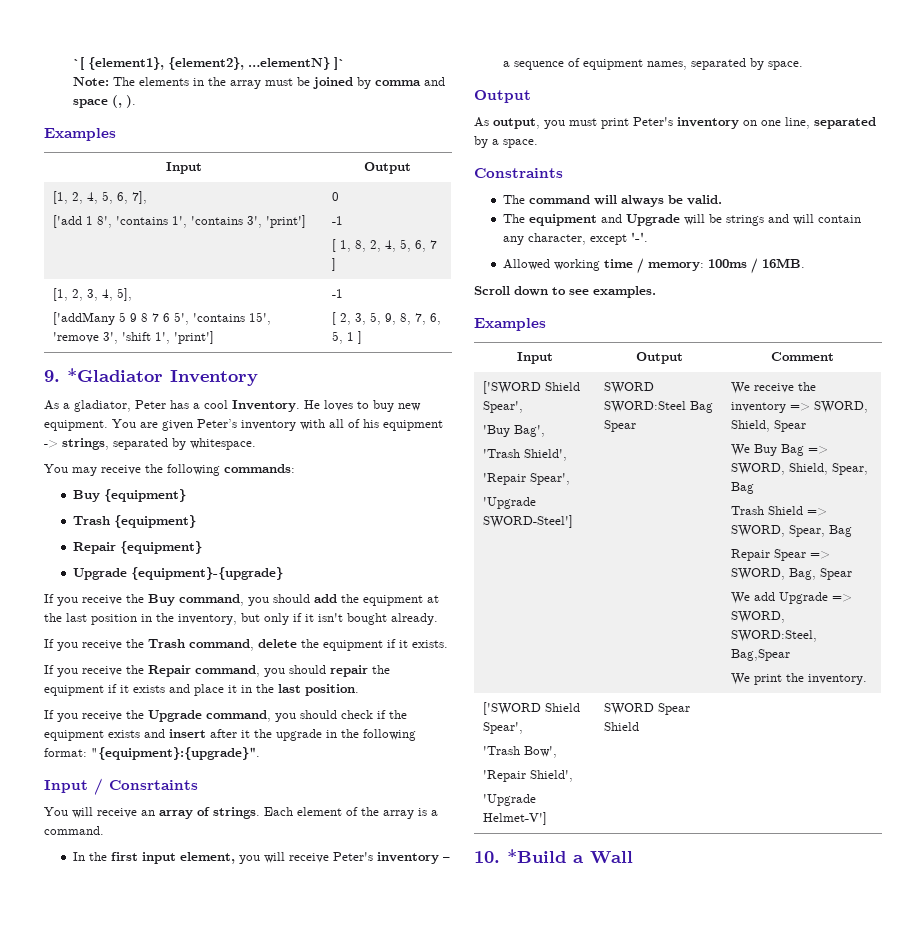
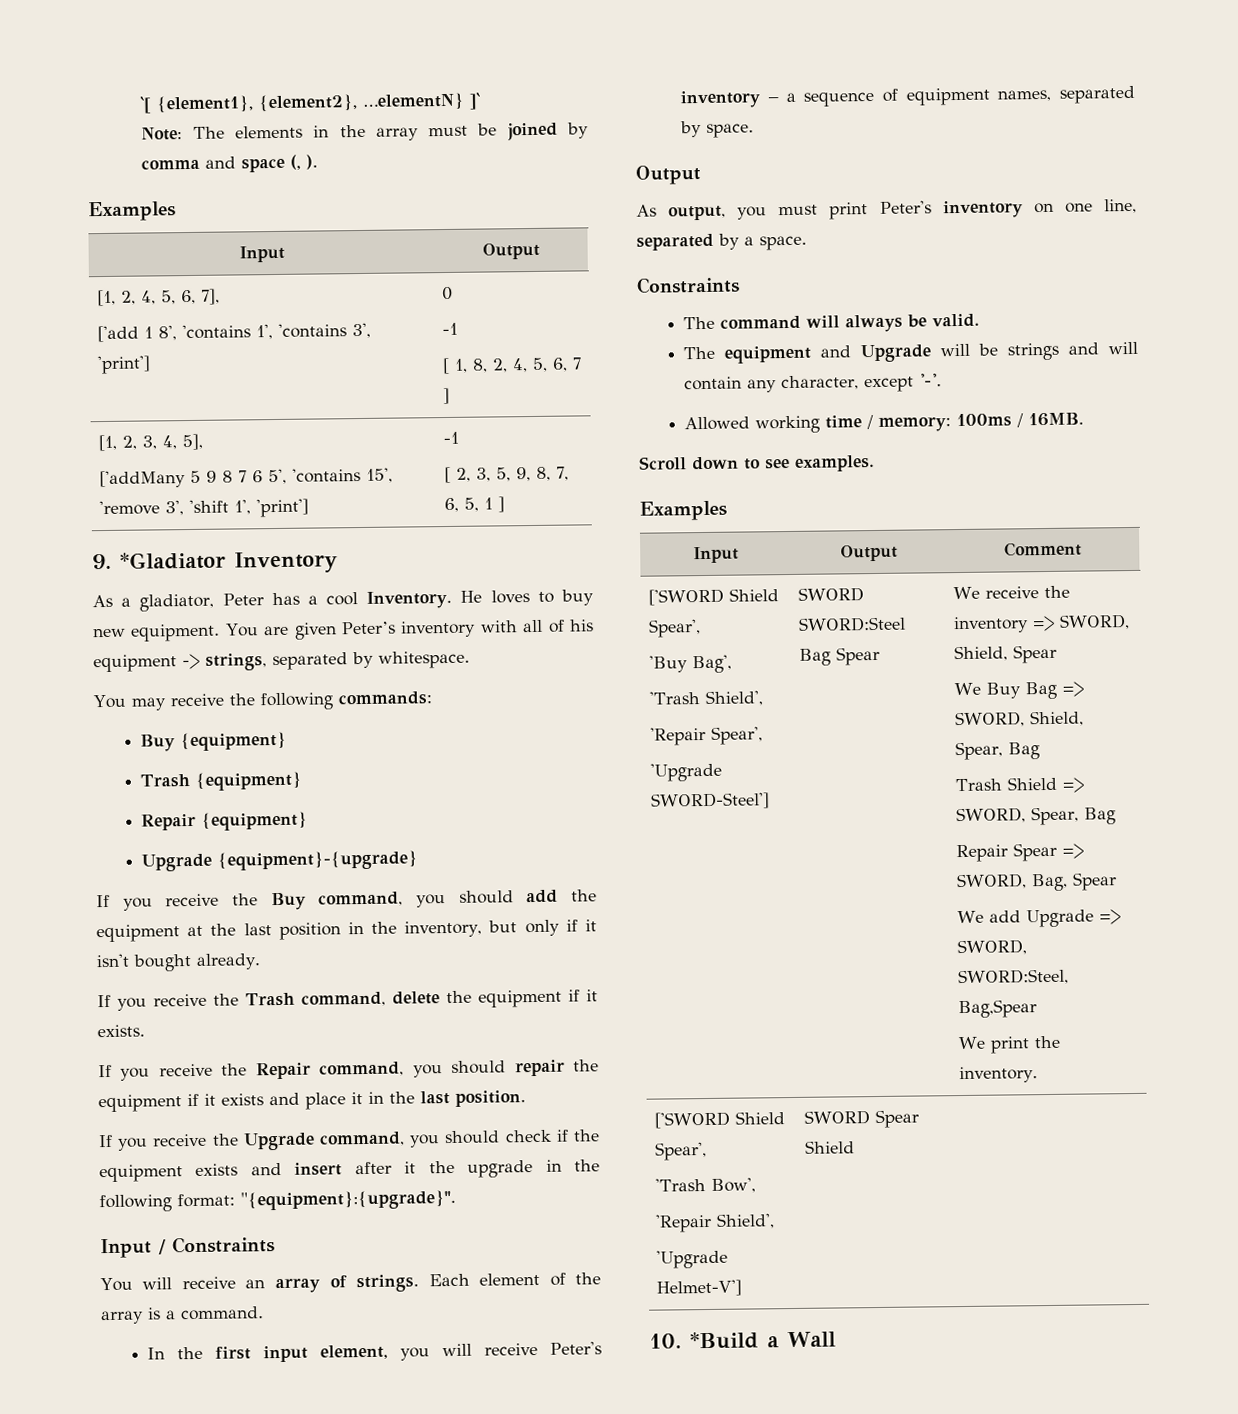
[109,780,198,790] Consrtaints -> [172,1236,275,1254] Constraints

